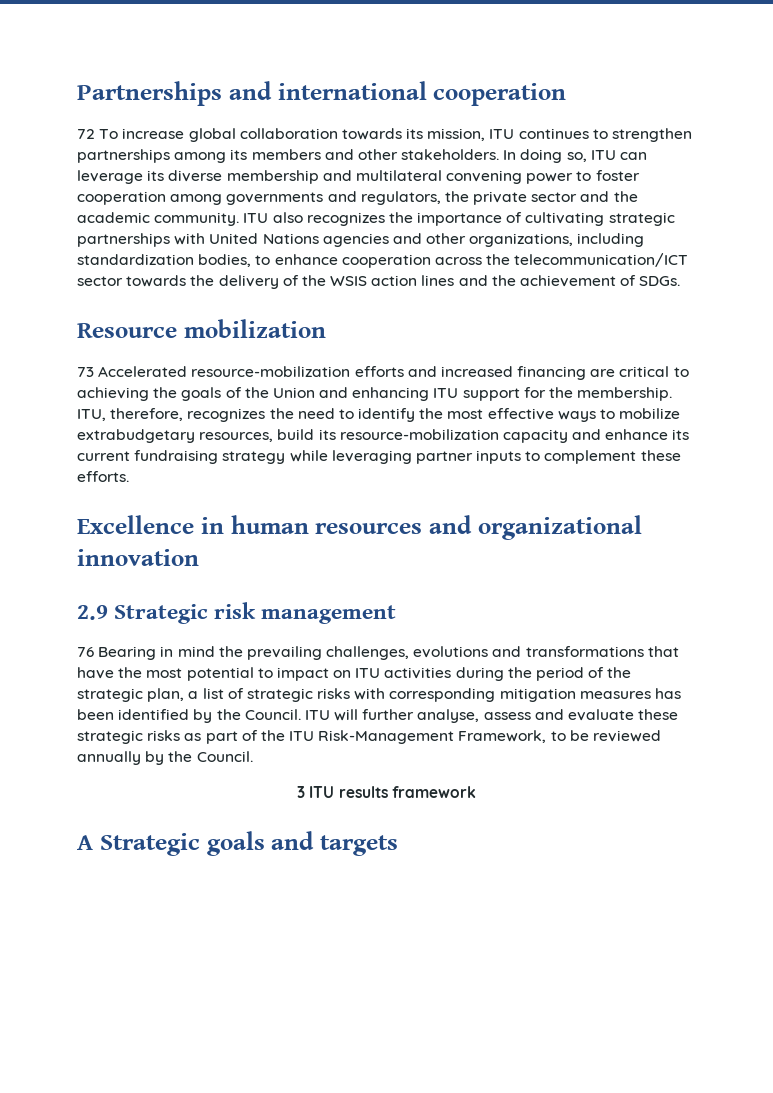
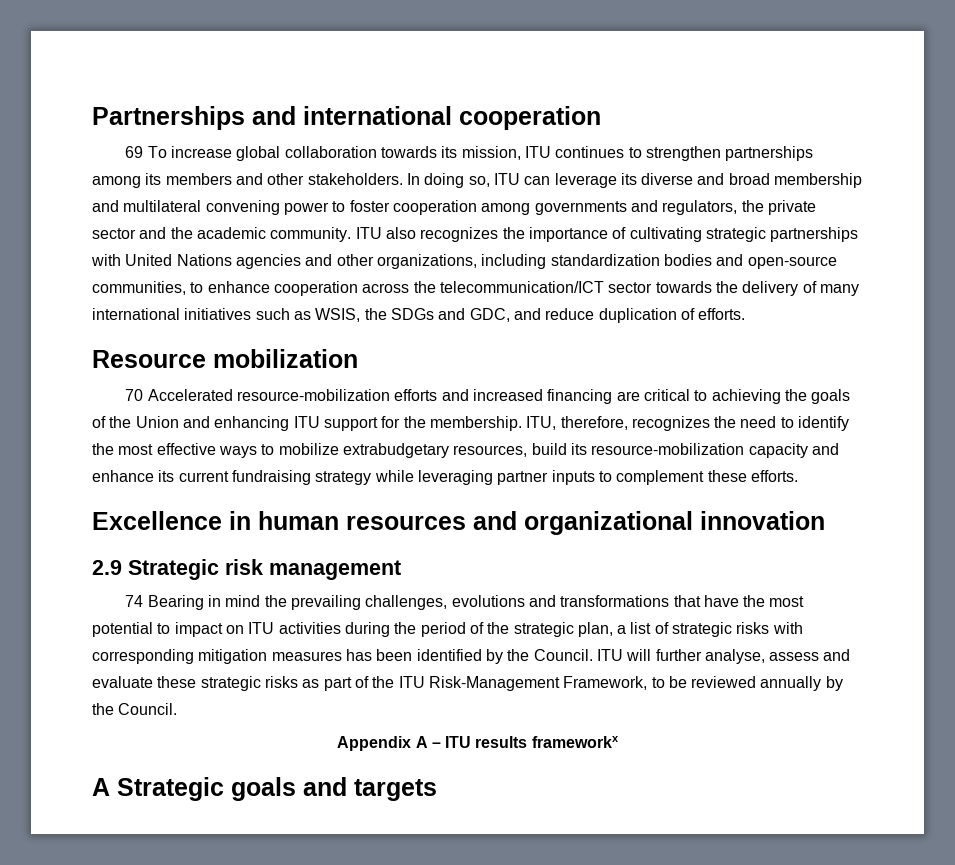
[77,129,95,139] 72 -> [125,146,144,158] 69
(223, 176) none -> [697,173,770,185] and broad
[198,254,252,267] bodies, -> [663,254,837,269] [92,281,186,295] bodies and open-source communities,
[301,275,681,287] the WSIS action lines and the achievement of SDGs. -> [819,284,859,296] [92,308,746,323] many international initiatives such as WSIS, the SDGs and GDC, and reduce duplication of efforts.
[77,367,94,377] 73 -> [125,389,144,401] 70
[77,647,94,657] 76 -> [125,595,144,607] 74
[297,786,306,798] 3 -> [337,736,441,751] Appendix A –
[391,786,476,798] framework -> [531,736,619,748] frameworkx

